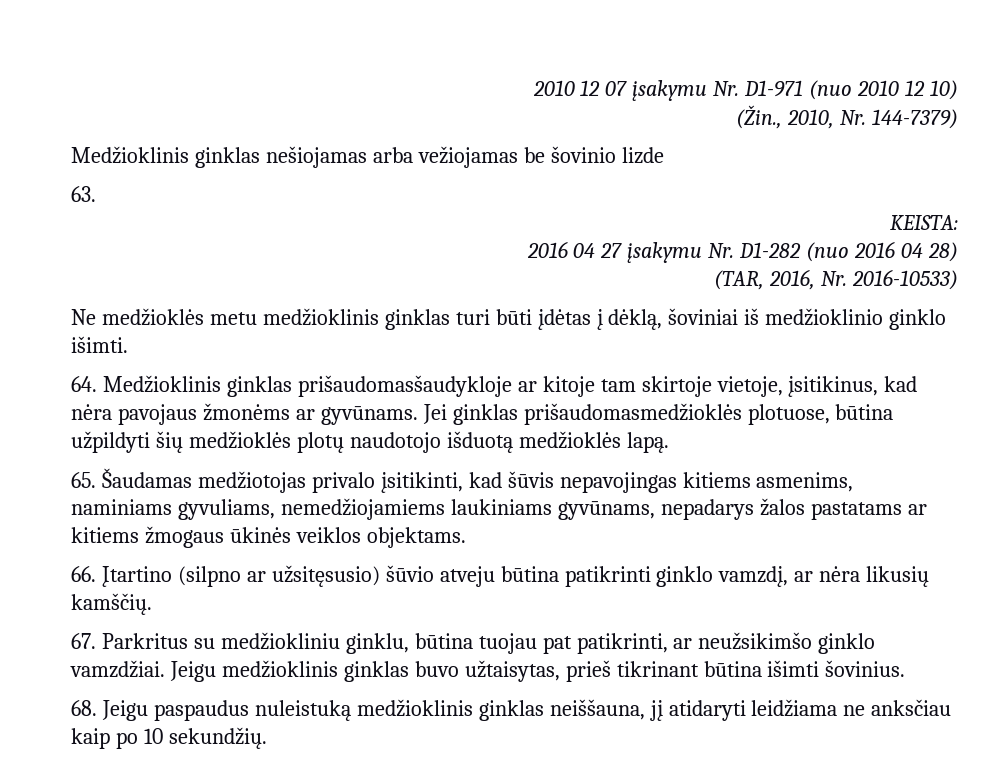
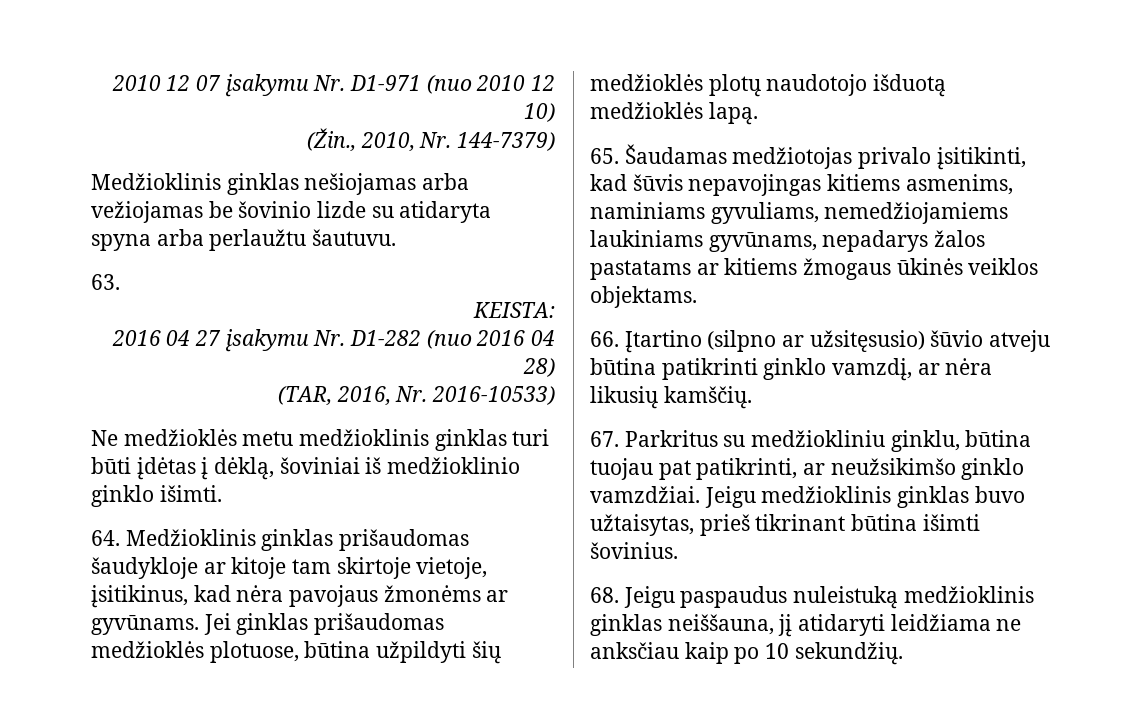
(664, 155) none -> [371,201,492,223] [91,229,397,251] su atidaryta spyna arba perlaužtu šautuvu.
[297,375,512,397] prišaudomasšaudykloje -> [339,529,470,551] [91,557,198,579] prišaudomas šaudykloje
[523,403,742,425] prišaudomasmedžioklės -> [314,613,445,635] [91,641,204,658] prišaudomas medžioklės

